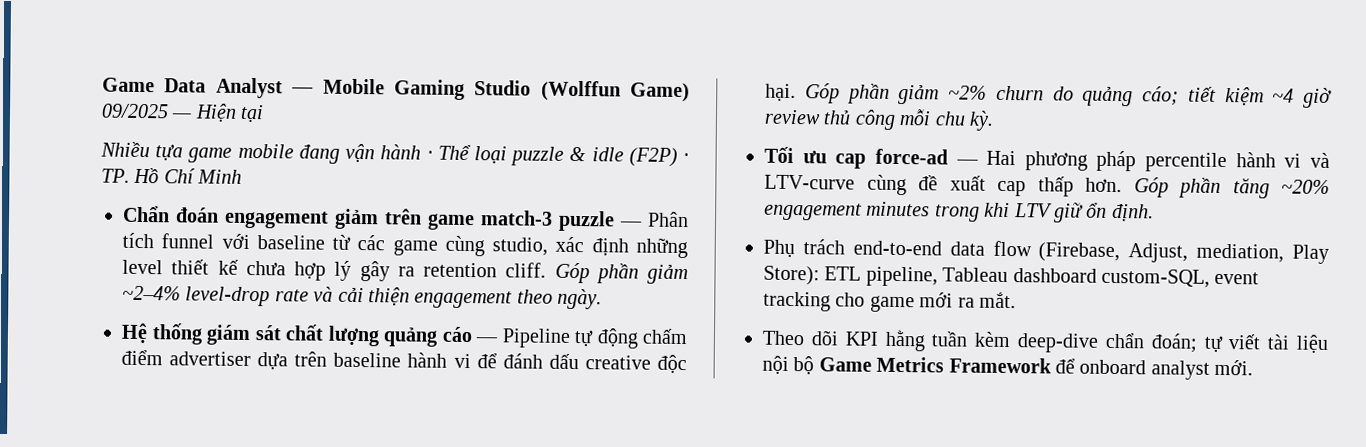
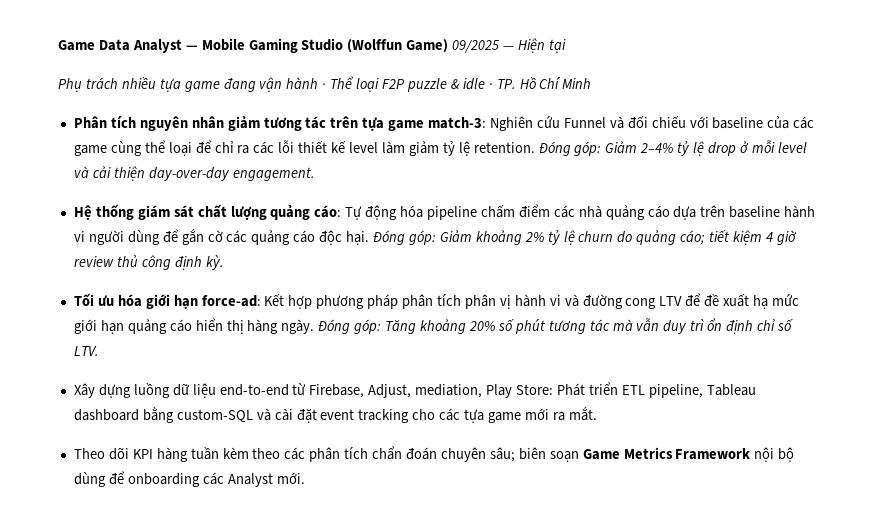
[100,141,294,163] Nhiều tựa game mobile -> [58,77,220,92] Phụ trách nhiều tựa game
(507, 155) none -> [382,79,406,89] F2P
[628,147,678,167] (F2P) -> (485, 84) none
[122,205,689,232] [122,232,215,249] Chẩn đoán engagement giảm trên game match-3 puzzle — Phân tích funnel -> [73,116,686,131] Phân tích nguyên nhân giảm tương tác trên tựa game match-3: Nghiên cứu Funnel và đối chiếu
[332,234,352,250] từ -> [767,116,790,129] của
[492,236,688,259] [122,259,688,285] [122,285,603,310] studio, xác định những level thiết kế chưa hợp lý gây ra retention cliff. Góp phần giảm ~2–4% level-drop rate và cải thiện engagement theo ngày. -> [144,140,807,156] [73,166,315,181] thể loại để chỉ ra các lỗi thiết kế level làm giảm tỷ lệ retention. Đóng góp: Giảm 2–4% tỷ lệ drop ở mỗi level và cải thiện day-over-day engagement.
[441,326,688,349] [121,349,252,367] cáo — Pipeline tự động chấm điểm advertiser -> [314,204,670,220] cáo: Tự động hóa pipeline chấm điểm các nhà quảng cáo
[476,353,688,374] [765,83,987,105] để đánh dấu creative độc hại. Góp phần giảm ~2% -> [88,229,575,245] người dùng để gắn cờ các quảng cáo độc hại. Đóng góp: Giảm khoảng 2% tỷ lệ
[1272,88,1295,103] ~4 -> [765,232,773,242] 4
[899,109,966,126] mỗi chu -> [174,256,202,270] định
[835,148,1330,173] [764,174,1330,199] [764,201,1154,223] [763,239,1329,264] [763,265,1210,288] cap force-ad — Hai phương pháp percentile hành vi và LTV-curve cùng đề xuất cap thấp hơn. Góp phần tăng ~20% engagement minutes trong khi LTV giữ ổn định. // Phụ trách end-to-end data flow (Firebase, Adjust, mediation, Play Store): ETL pipeline, Tableau dashboard custom-SQL, -> [117,293,799,309] [73,318,793,334] [73,346,99,356] [73,382,756,398] [73,407,317,423] hóa giới hạn force-ad: Kết hợp phương pháp phân tích phân vị hành vi và đường cong LTV để đề xuất hạ mức giới hạn quảng cáo hiển thị hàng ngày. Đóng góp: Tăng khoảng 20% số phút tương tác mà vẫn duy trì ổn định chỉ số LTV. // Xây dựng luồng dữ liệu end-to-end từ Firebase, Adjust, mediation, Play Store: Phát triển ETL pipeline, Tableau dashboard bằng custom-SQL và cài đặt
(866, 299) none -> [439,408,485,423] các tựa
[884,329,926,352] hằng -> [156,447,188,462] hàng
[1017,332,1328,353] [762,355,1210,380] deep-dive chẩn đoán; tự viết tài liệu nội bộ Game Metrics Framework để onboard analyst -> [252,446,795,462] [73,471,273,487] theo các phân tích chẩn đoán chuyên sâu; biên soạn Game Metrics Framework nội bộ dùng để onboarding các Analyst

